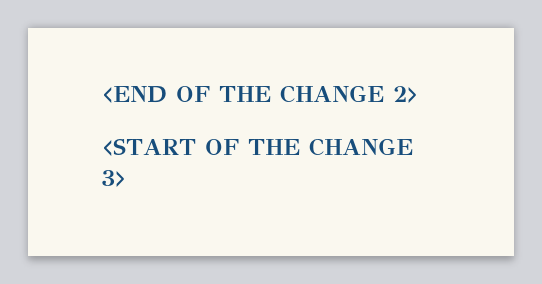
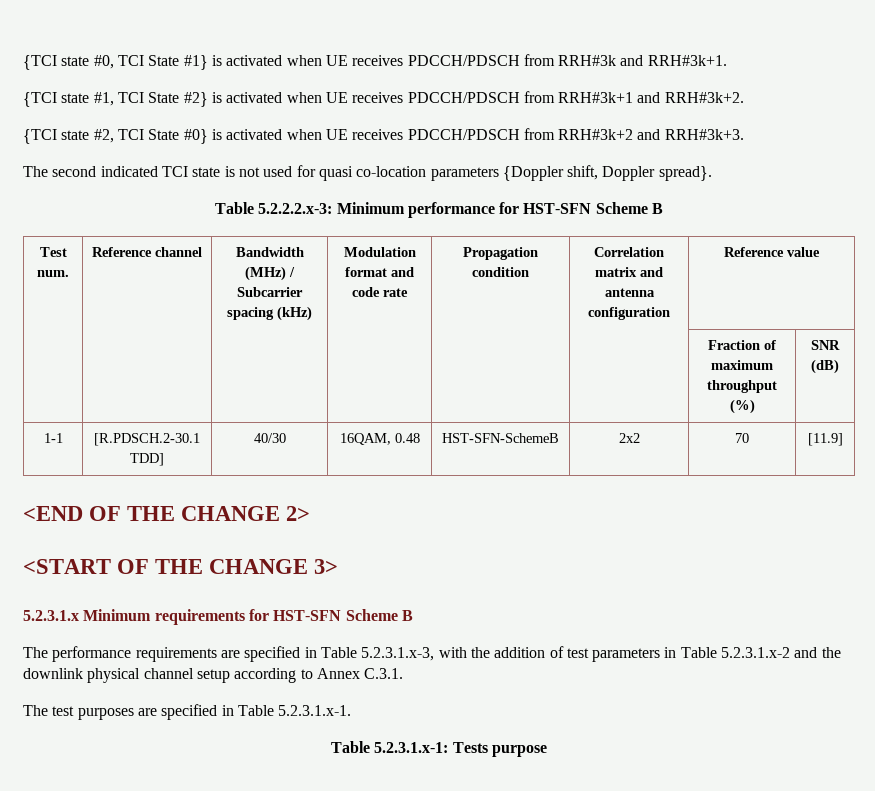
(101, 94) none -> [23,54,727,70] [23,91,744,107] [23,128,744,144] [23,165,712,181] [214,202,664,218] [39,247,67,257] [37,270,69,277] [92,247,202,257] [235,247,304,257] [245,266,295,281] [237,287,303,297] [227,306,312,321] [343,247,416,257] [345,267,414,277] [352,287,408,297] [463,247,538,260] [472,267,529,277] [594,247,664,257] [595,267,663,277] [604,288,655,297] [588,307,670,320] [724,247,820,257] [708,340,776,350] [711,360,773,370] [707,380,777,393] [729,399,755,414] [811,340,840,350] [811,359,839,374] [43,433,63,443] [94,433,200,446] [130,453,164,466] [253,433,286,443] [339,433,420,445] [442,433,559,443] [618,433,640,443] [735,433,749,443] [807,433,843,446] {TCI state #0, TCI State #1} is activated when UE receives PDCCH/PDSCH from RRH#3k and RRH#3k+1. // {TCI state #1, TCI State #2} is activated when UE receives PDCCH/PDSCH from RRH#3k+1 and RRH#3k+2. // {TCI state #2, TCI State #0} is activated when UE receives PDCCH/PDSCH from RRH#3k+2 and RRH#3k+3. // The second indicated TCI state is not used for quasi co-location parameters {Doppler shift, Doppler spread}. // Table 5.2.2.2.x-3: Minimum performance for HST-SFN Scheme B // Test num. | Reference channel | Bandwidth (MHz) / Subcarrier spacing (kHz) | Modulation format and code rate | Propagation condition | Correlation matrix and antenna configuration | Reference value // | | | | | | Fraction of maximum throughput (%) | SNR (dB) // 1-1 | [R.PDSCH.2-30.1 TDD] | 40/30 | 16QAM, 0.48 | HST-SFN-SchemeB | 2x2 | 70 | [11.9] //
(127, 178) none -> [23,609,413,625] [23,646,841,662] [23,668,404,683] [23,704,352,720] [331,741,547,757] // 5.2.3.1.x Minimum requirements for HST-SFN Scheme B // The performance requirements are specified in Table 5.2.3.1.x-3, with the addition of test parameters in Table 5.2.3.1.x-2 and the downlink physical channel setup according to Annex C.3.1. // The test purposes are specified in Table 5.2.3.1.x-1. // Table 5.2.3.1.x-1: Tests purpose

